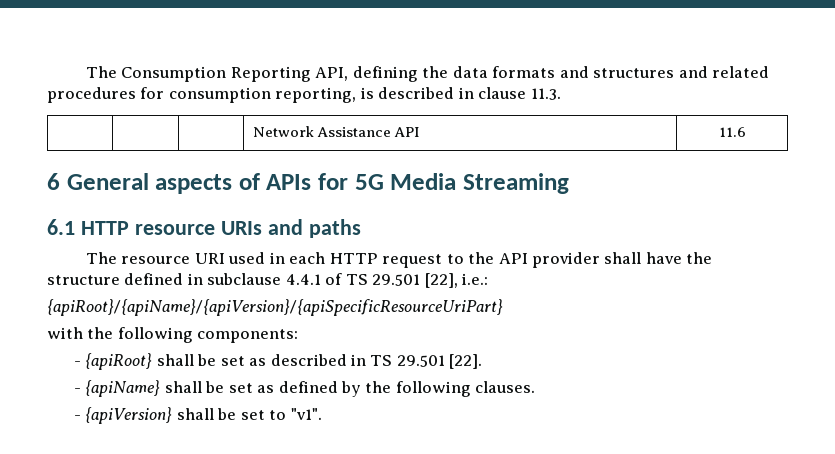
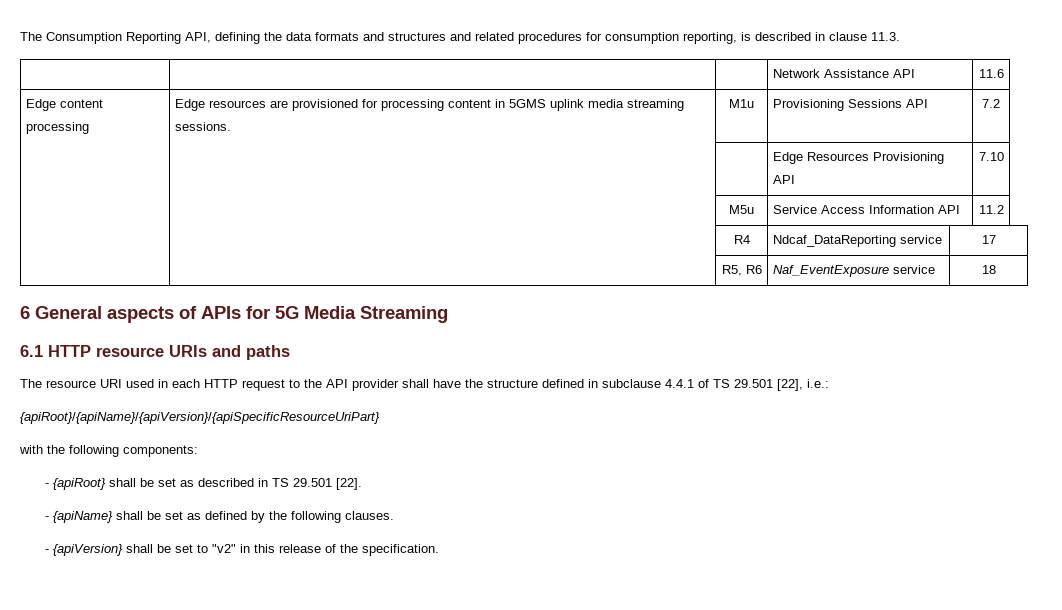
(746, 132) none -> [25,99,103,111] [25,122,89,134] [174,99,684,111] [174,122,231,131] [729,99,754,108] [772,99,928,111] [982,99,1000,108] [772,152,944,164] [772,175,795,184] [978,152,1004,161] [729,205,754,214] [772,205,960,214] [978,205,1004,214] [733,235,750,244] [772,235,942,247] [981,235,996,244] [721,265,762,276] [772,265,935,277] [981,265,996,274] // Edge content processing | Edge resources are provisioned for processing content in 5GMS uplink media streaming sessions. | M1u | Provisioning Sessions API | 7.2 // | | | Edge Resources Provisioning API | 7.10 // | | M5u | Service Access Information API | 11.2 // | | R4 | Ndcaf_DataReporting service | 17 // | | R5, R6 | Naf_EventExposure service | 18
[290,408,322,420] "v1". -> [211,544,439,556] "v2" in this release of the specification.

